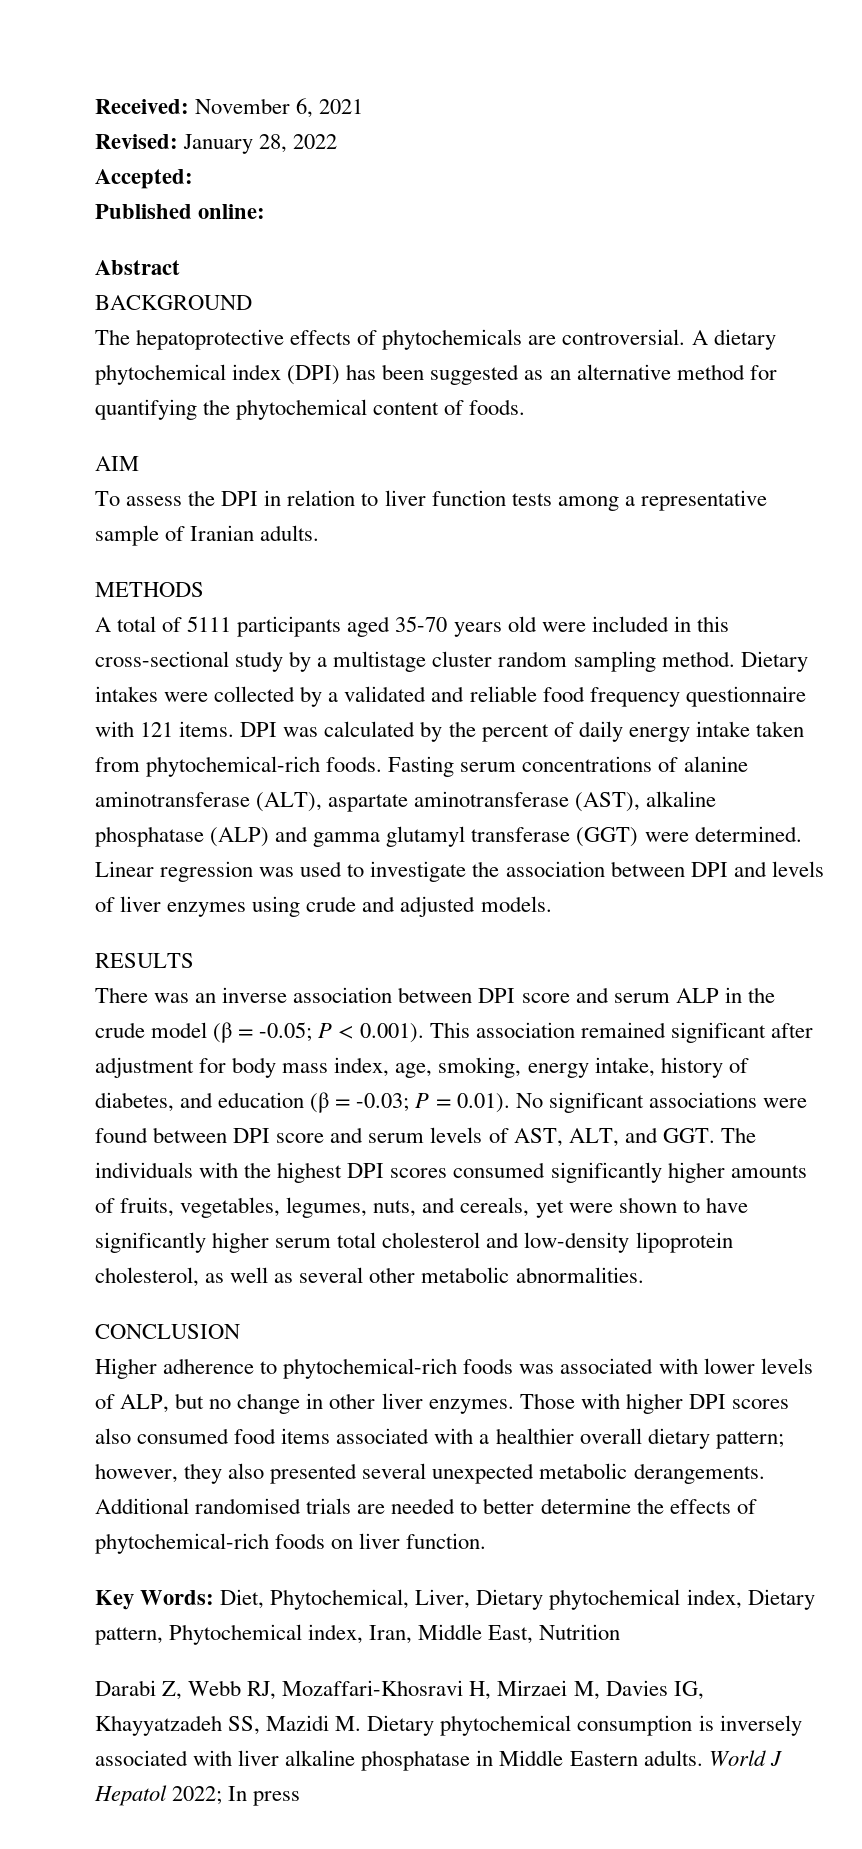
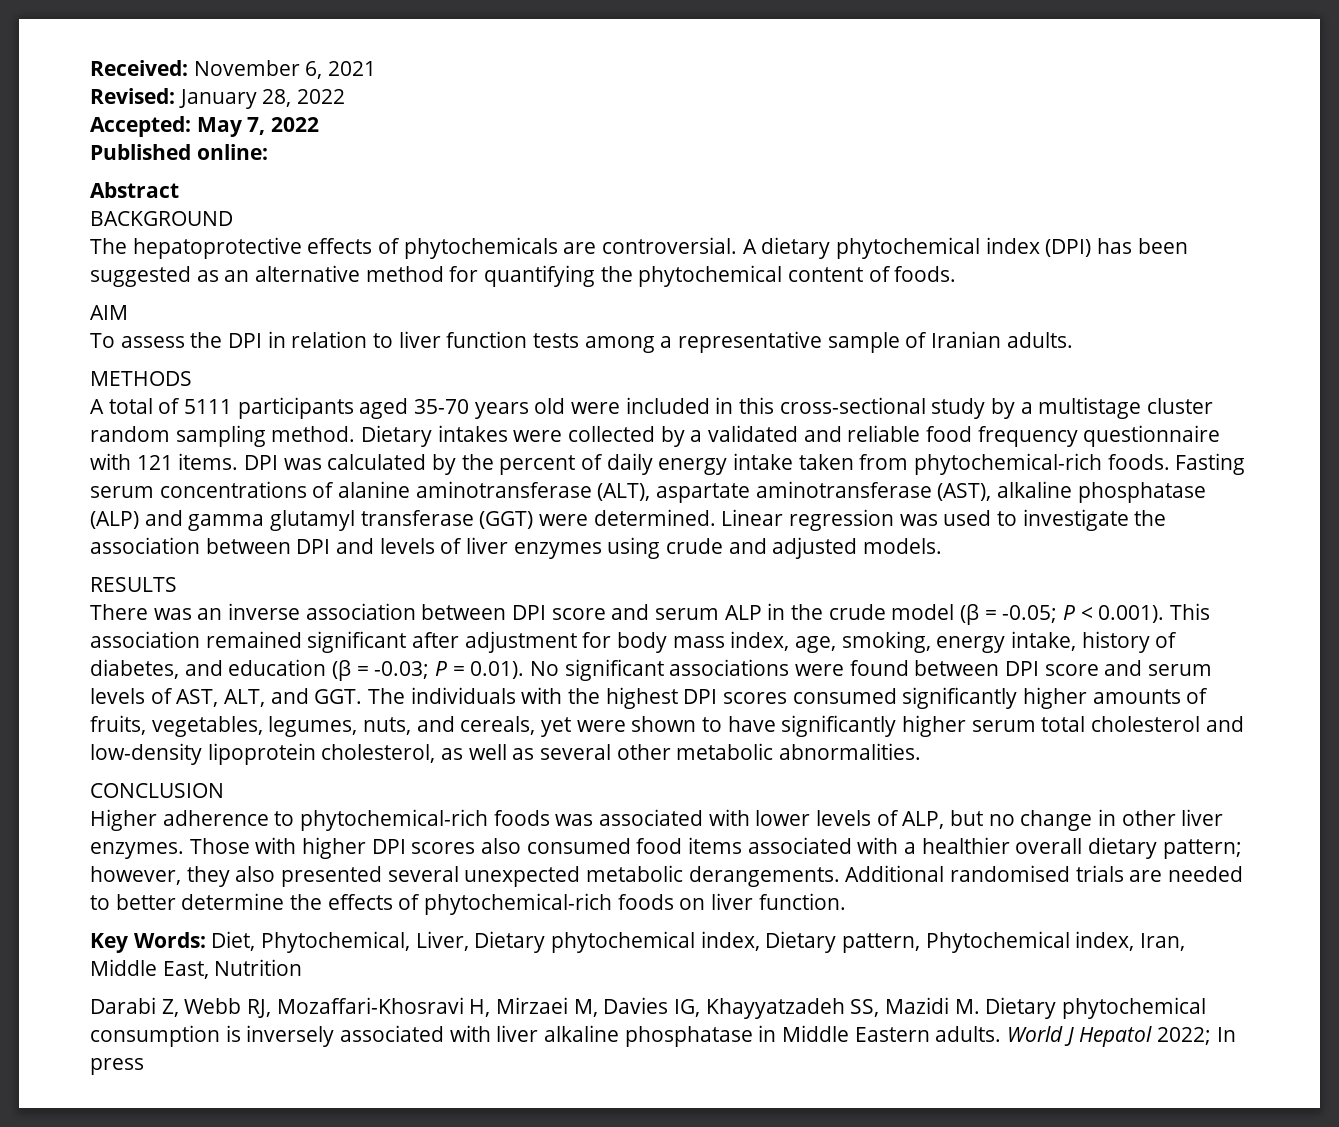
(193, 179) none -> [196,117,320,137] May 7, 2022

